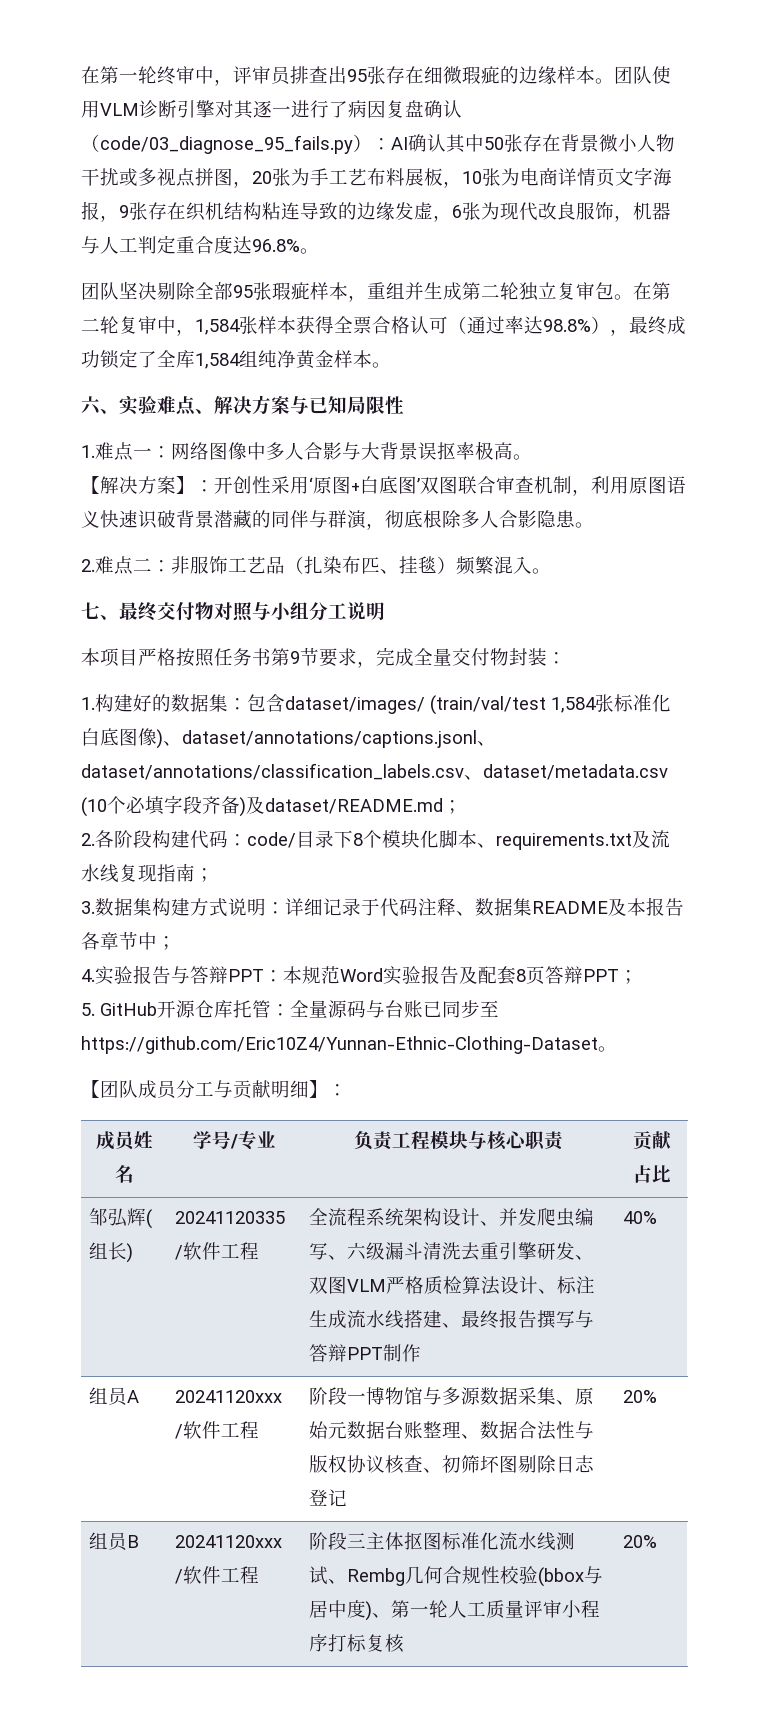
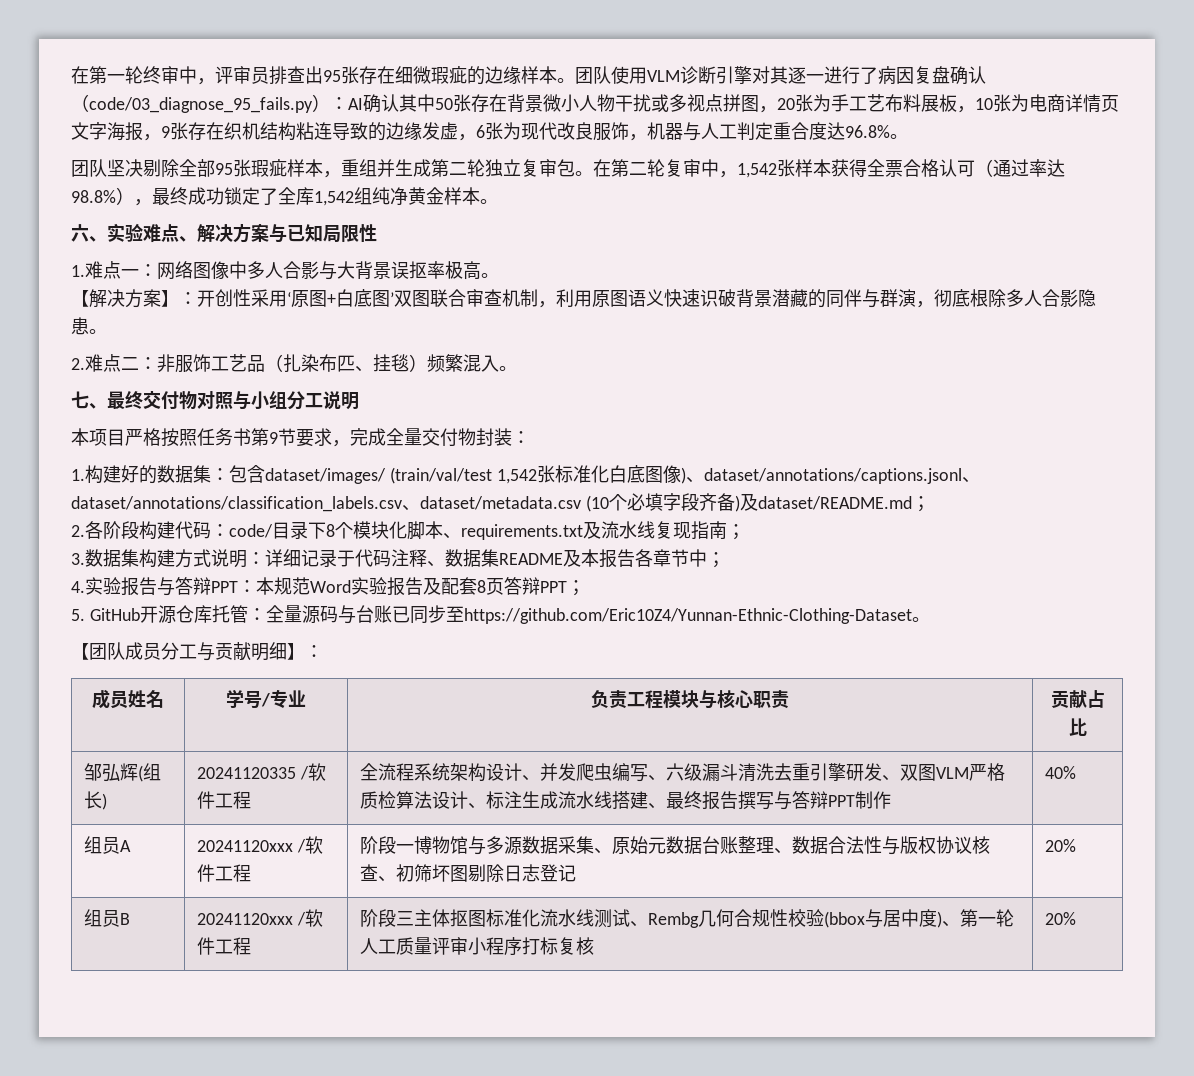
[195,319,240,335] 1,584 -> [737,163,777,178] 1,542
[195,353,240,369] 1,584 -> [314,191,354,206] 1,542
[551,697,596,713] 1,584 -> [496,469,537,484] 1,542

